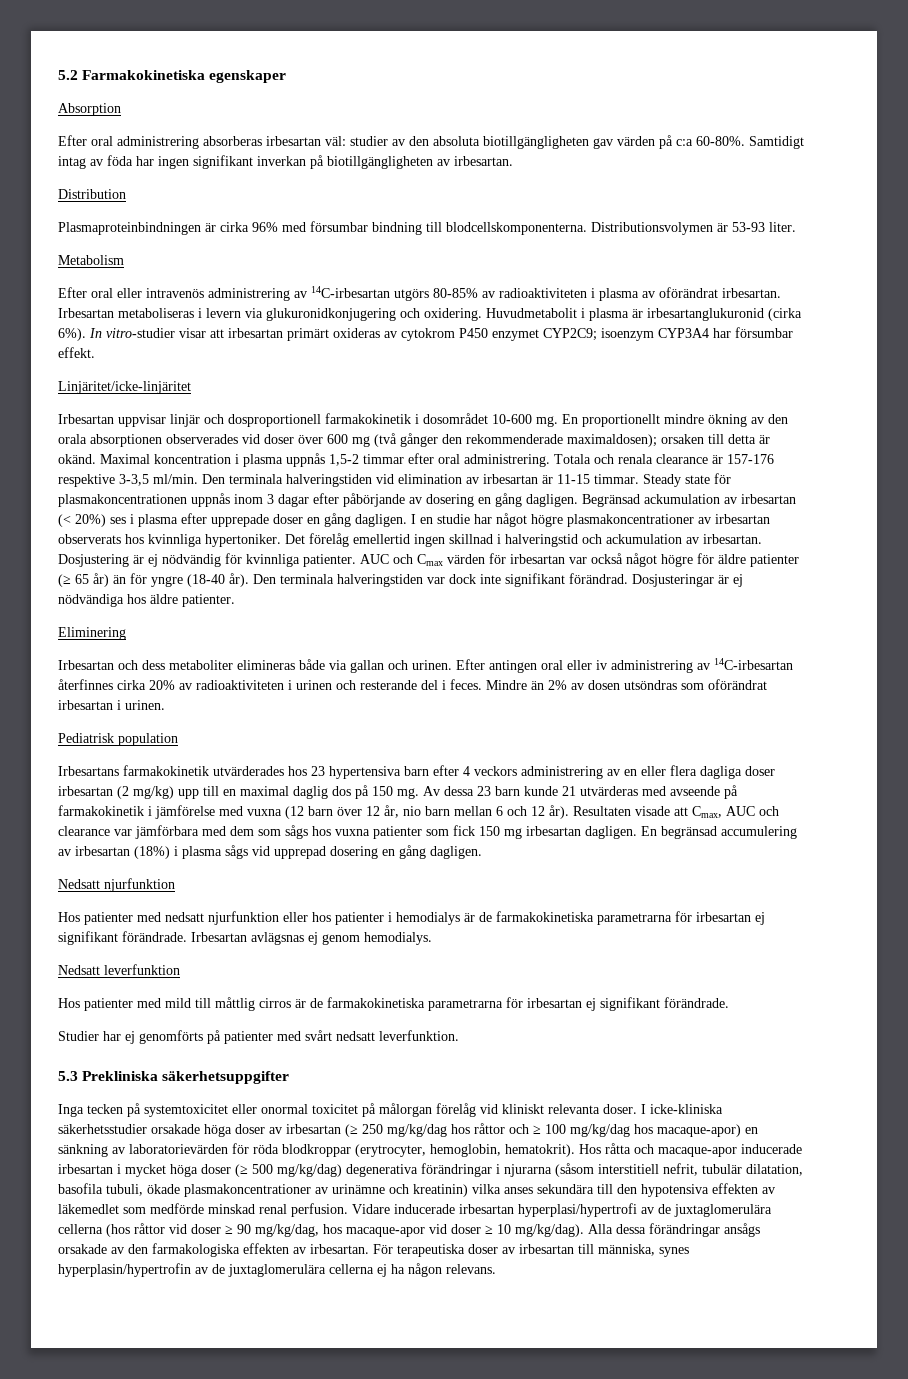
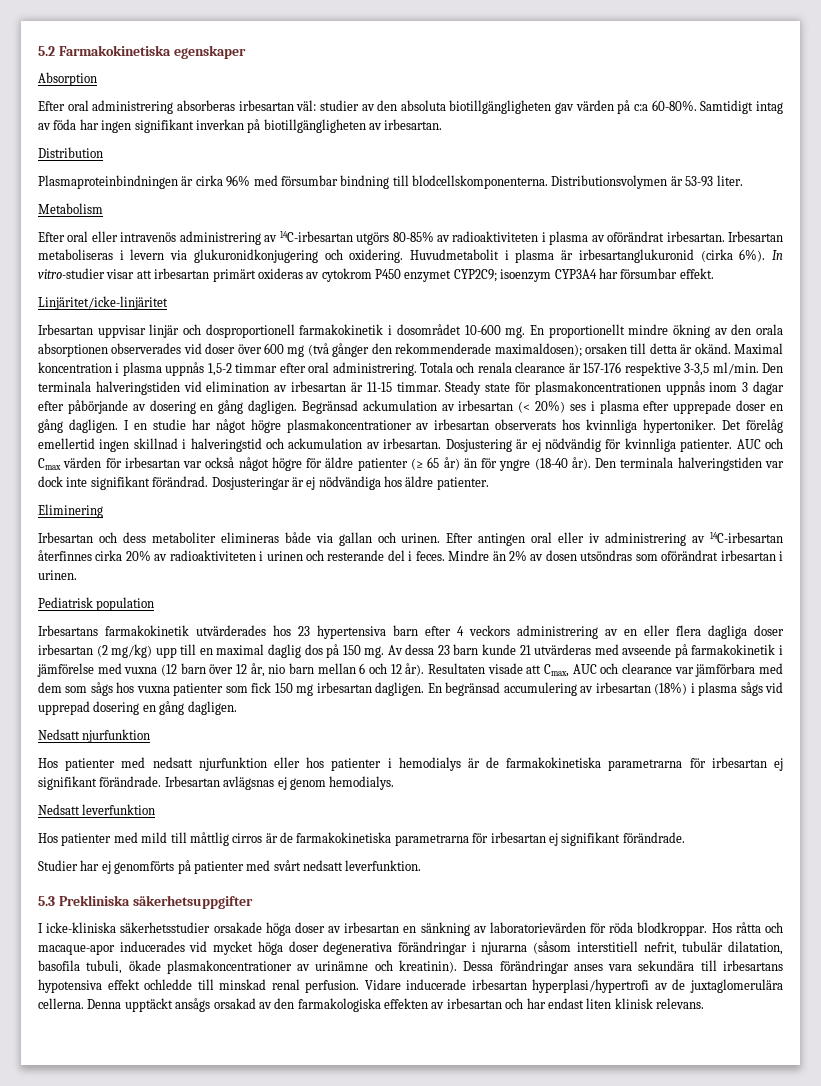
[58,1103,637,1117] Inga tecken på systemtoxicitet eller onormal toxicitet på målorgan förelåg vid kliniskt relevanta doser. -> (253, 902) none
[345,1123,741,1137] (≥ 250 mg/kg/dag hos råttor och ≥ 100 mg/kg/dag hos macaque-apor) -> (400, 927) none
[282,1143,802,1157] [58,1164,342,1177] blodkroppar (erytrocyter, hemoglobin, hematokrit). Hos råtta och macaque-apor inducerade irbesartan i mycket höga doser (≥ 500 mg/kg/dag) -> [637,922,783,936] [38,941,319,955] blodkroppar. Hos råtta och macaque-apor inducerades vid mycket höga doser
[413,1183,775,1197] [58,1203,204,1214] kreatinin) vilka anses sekundära till den hypotensiva effekten av läkemedlet som medförde -> [399,960,784,974] [38,979,214,993] kreatinin). Dessa förändringar anses vara sekundära till irbesartans hypotensiva effekt ochledde till
[58,1223,760,1237] [58,1244,107,1254] cellerna (hos råttor vid doser ≥ 90 mg/kg/dag, hos macaque-apor vid doser ≥ 10 mg/kg/dag). Alla dessa förändringar ansågs orsakade -> [38,998,256,1012] cellerna. Denna upptäckt ansågs orsakad
[310,1244,689,1257] [58,1263,442,1277] irbesartan. För terapeutiska doser av irbesartan till människa, synes hyperplasin/hypertrofin av de juxtaglomerulära cellerna ej ha någon -> [446,998,653,1009] irbesartan och har endast liten klinisk

